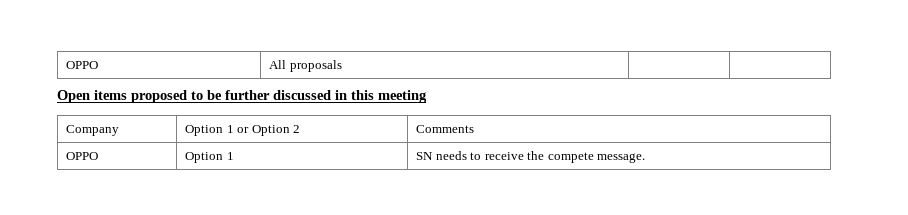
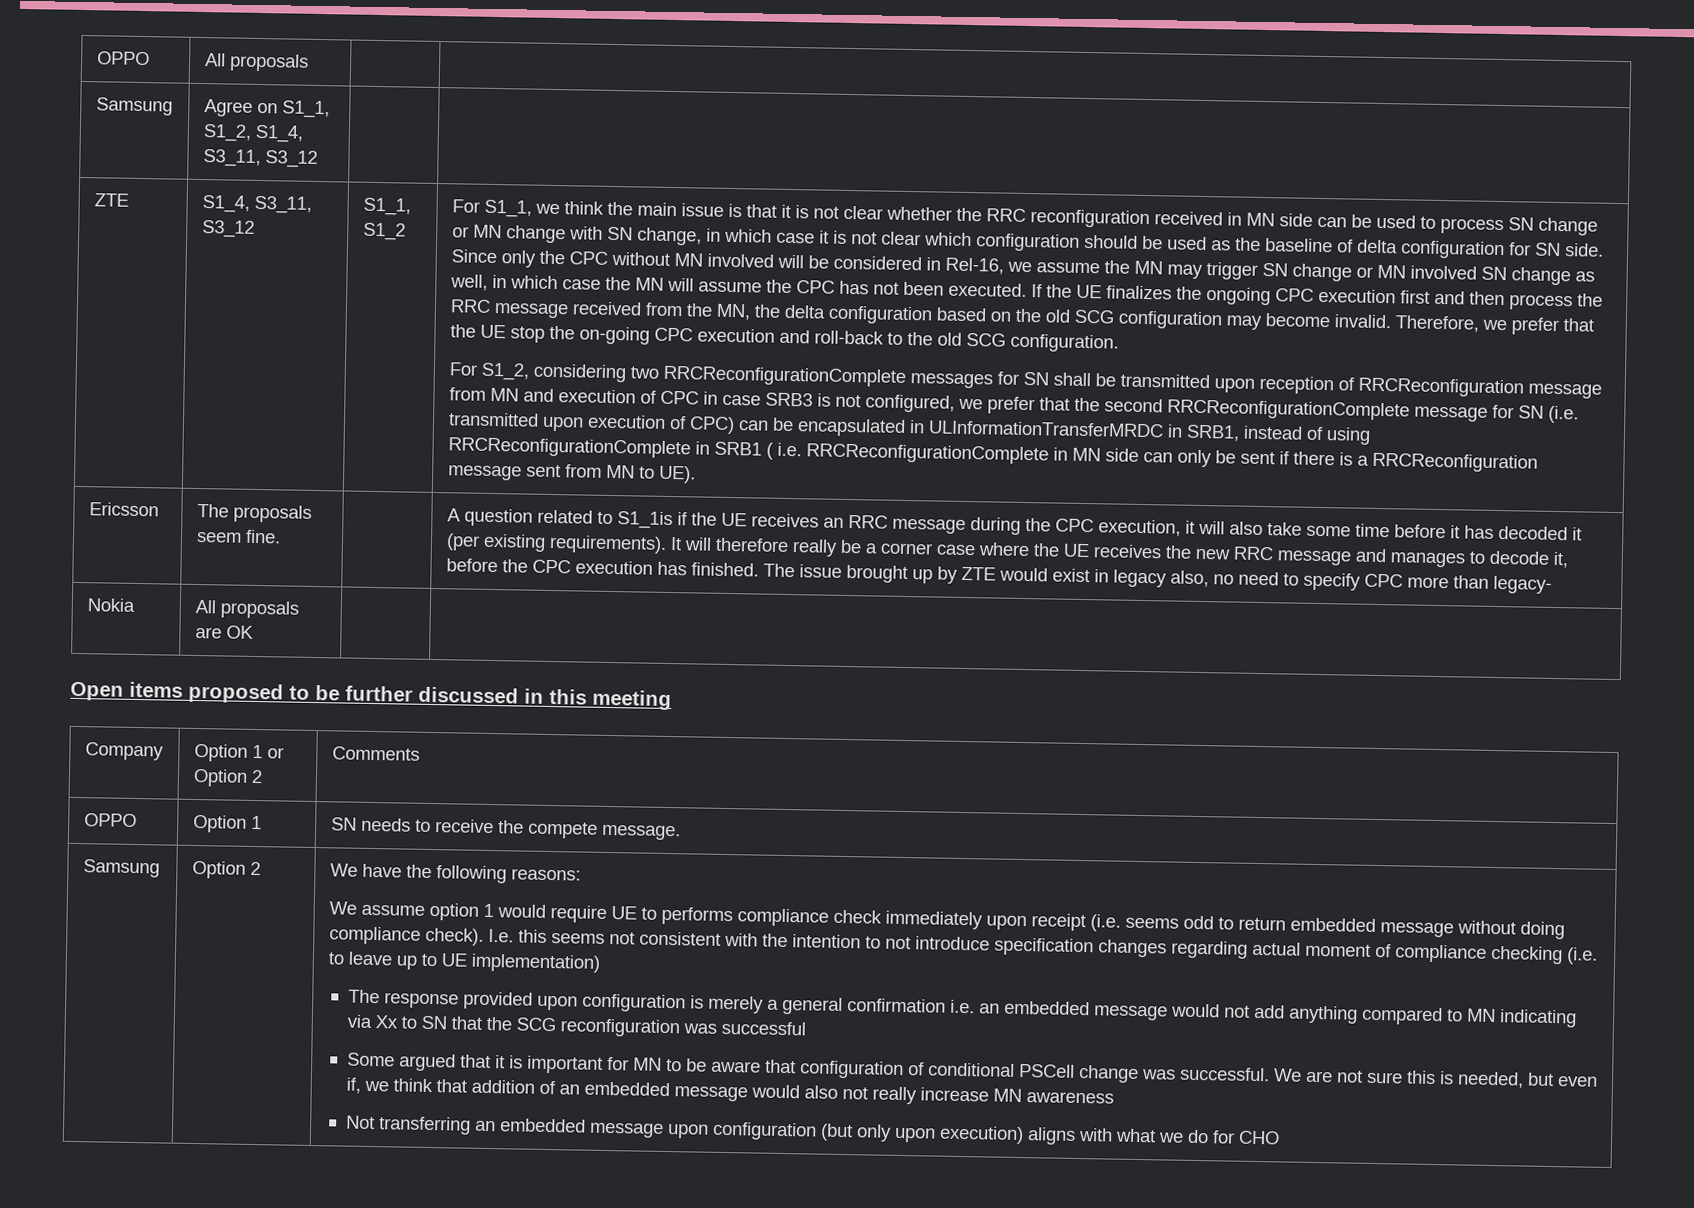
(342, 66) none -> [95,97,173,116] [203,99,330,119] [202,124,304,143] [202,149,318,168] [93,193,129,207] [201,195,312,214] [201,220,255,238] [362,197,411,216] [362,222,406,241] [451,199,1598,236] [451,224,1604,260] [450,249,1595,286] [449,274,1603,311] [449,299,1594,336] [449,324,1119,353] [448,362,1602,399] [448,387,1579,424] [447,412,1371,445] [447,437,1538,473] [447,464,696,484] [88,502,159,517] [196,503,312,523] [195,529,281,544] [446,508,1582,541] [445,533,1568,569] [445,558,1552,594] [86,598,135,612] [194,599,299,619] [194,625,254,639] // Samsung | Agree on S1_1, S1_2, S1_4, S3_11, S3_12 | | // ZTE | S1_4, S3_11, S3_12 | S1_1, S1_2 | For S1_1, we think the main issue is that it is not clear whether the RRC reconfiguration received in MN side can be used to process SN change or MN change with SN change, in which case it is not clear which configuration should be used as the baseline of delta configuration for SN side. Since only the CPC without MN involved will be considered in Rel-16, we assume the MN may trigger SN change or MN involved SN change as well, in which case the MN will assume the CPC has not been executed. If the UE finalizes the ongoing CPC execution first and then process the RRC message received from the MN, the delta configuration based on the old SCG configuration may become invalid. Therefore, we prefer that the UE stop the on-going CPC execution and roll-back to the old SCG configuration. // For S1_2, considering two RRCReconfigurationComplete messages for SN shall be transmitted upon reception of RRCReconfiguration message from MN and execution of CPC in case SRB3 is not configured, we prefer that the second RRCReconfigurationComplete message for SN (i.e. transmitted upon execution of CPC) can be encapsulated in ULInformationTransferMRDC in SRB1, instead of using RRCReconfigurationComplete in SRB1 ( i.e. RRCReconfigurationComplete in MN side can only be sent if there is a RRCReconfiguration message sent from MN to UE). // Ericsson | The proposals seem fine. | | A question related to S1_1is if the UE receives an RRC message during the CPC execution, it will also take some time before it has decoded it (per existing requirements). It will therefore really be a corner case where the UE receives the new RRC message and manages to decode it, before the CPC execution has finished. The issue brought up by ZTE would exist in legacy also, no need to specify CPC more than legacy- // Nokia | All proposals are OK | |
(646, 158) none -> [82,859,160,878] [191,860,261,879] [329,863,581,884] [328,901,1565,940] [328,926,1598,965] [327,951,601,973] [347,989,1577,1028] [346,1014,806,1038] [346,1052,1598,1089] [345,1077,1114,1105] [345,1115,1280,1145] // Samsung | Option 2 | We have the following reasons: // We assume option 1 would require UE to performs compliance check immediately upon receipt (i.e. seems odd to return embedded message without doing compliance check). I.e. this seems not consistent with the intention to not introduce specification changes regarding actual moment of compliance checking (i.e. to leave up to UE implementation) // The response provided upon configuration is merely a general confirmation i.e. an embedded message would not add anything compared to MN indicating via Xx to SN that the SCG reconfiguration was successful // Some argued that it is important for MN to be aware that configuration of conditional PSCell change was successful. We are not sure this is needed, but even if, we think that addition of an embedded message would also not really increase MN awareness // Not transferring an embedded message upon configuration (but only upon execution) aligns with what we do for CHO

